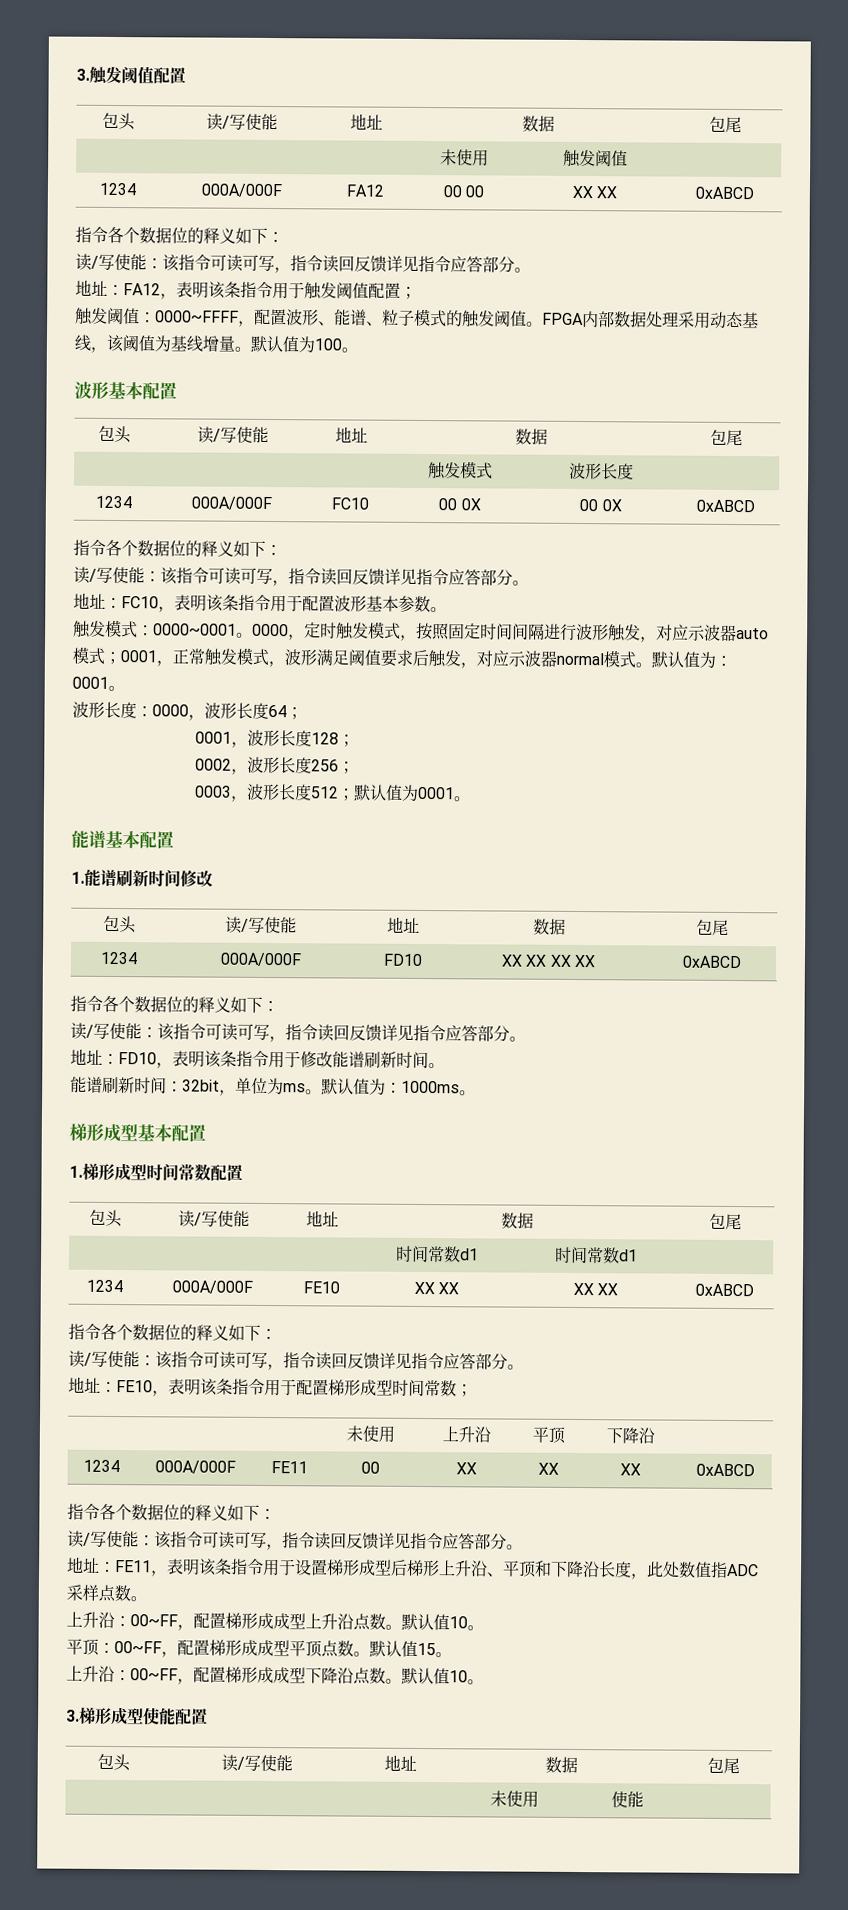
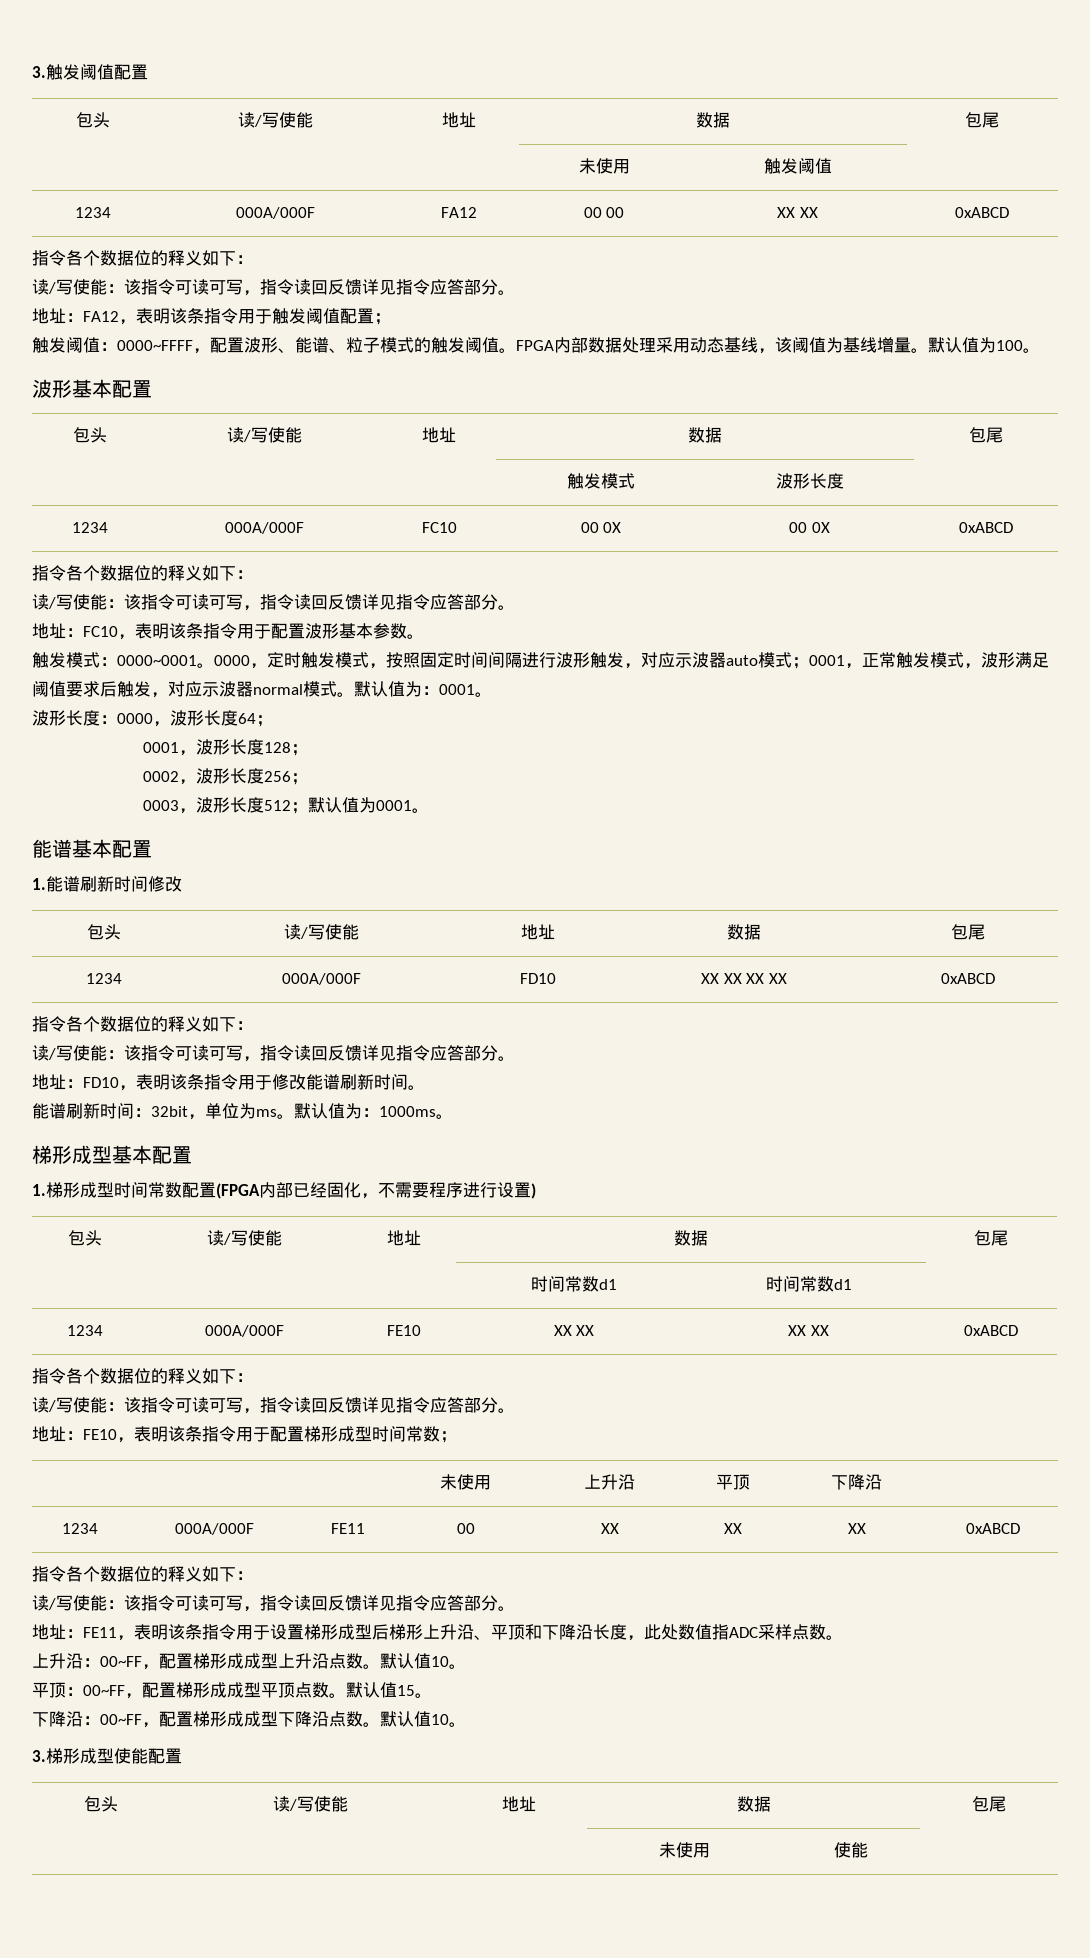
(243, 1172) none -> [216,1182,536,1199] (FPGA内部已经固化，不需要程序进行设置)
[66,1665,99,1682] 上升 -> [32,1711,66,1727] 下降

